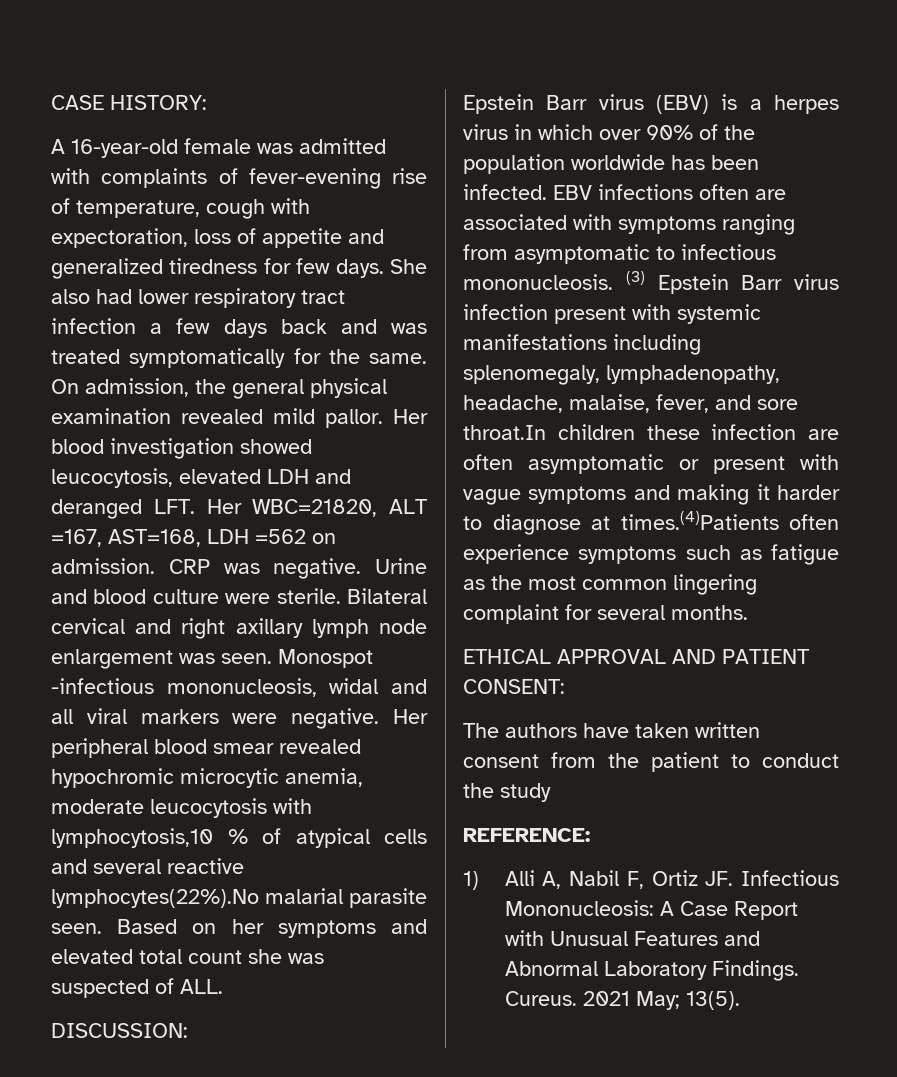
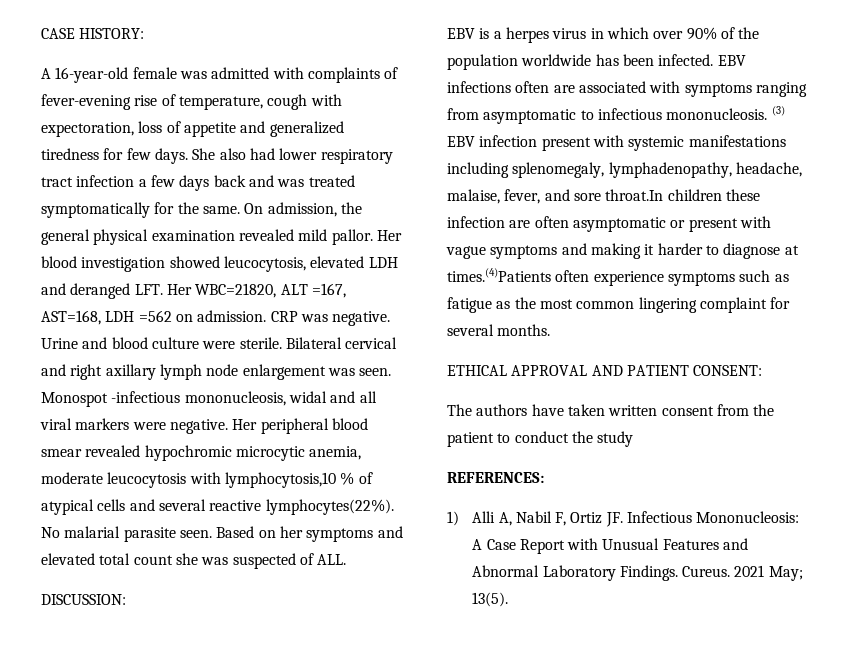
[51,889,259,908] lymphocytes(22%).No -> [265,499,394,515] [41,527,60,538] lymphocytes(22%). No
[463,94,709,114] Epstein Barr virus (EBV) -> [447,28,475,39] EBV
[657,274,839,294] Epstein Barr virus -> [447,136,475,147] EBV
[463,828,590,842] REFERENCE: -> [447,472,544,483] REFERENCES:

